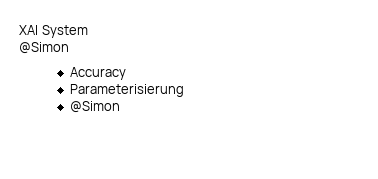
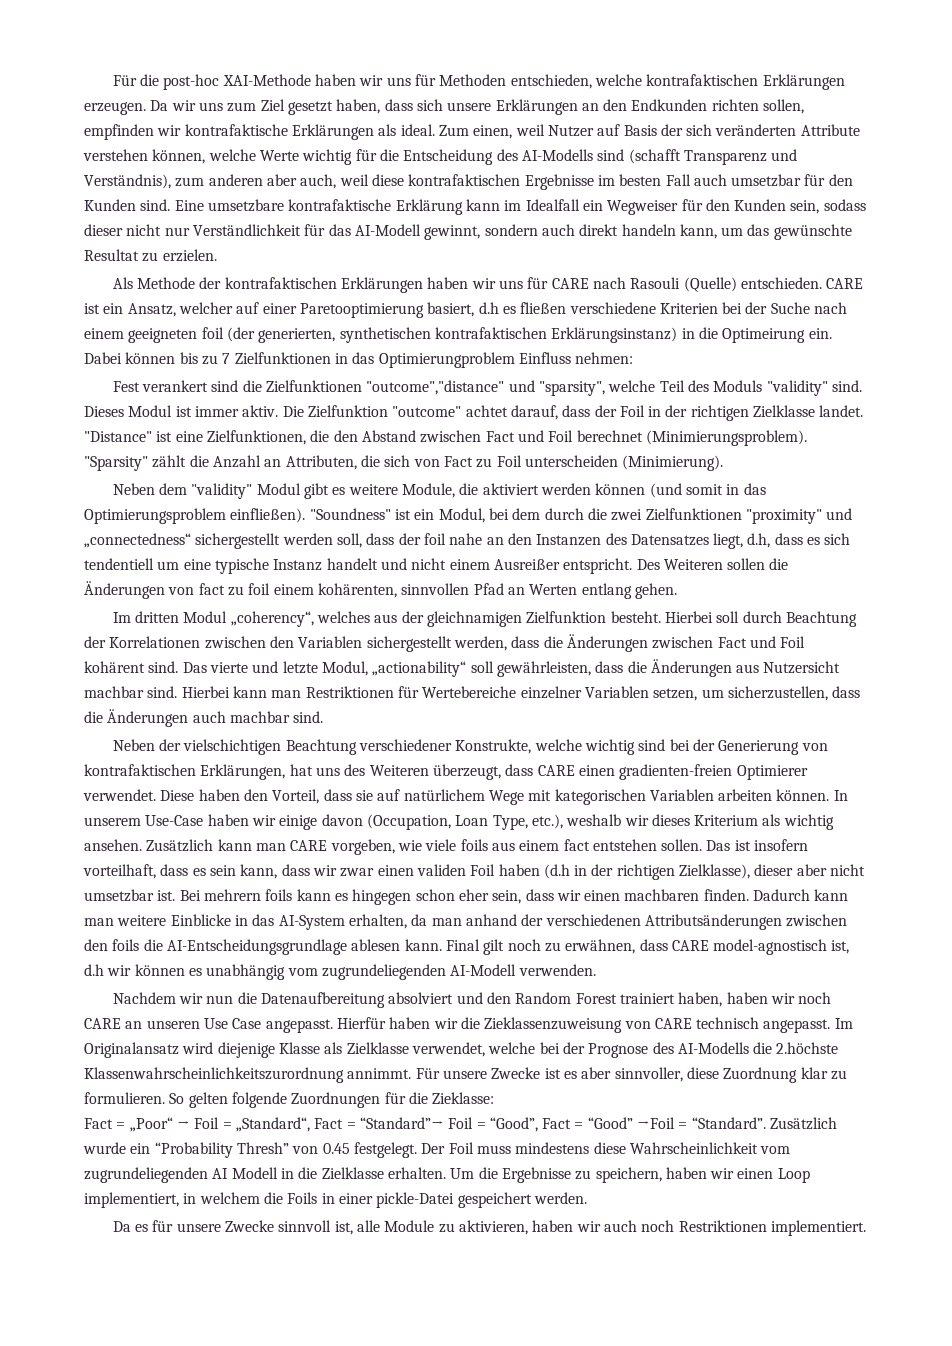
[19,25,88,38] [19,42,69,54] [69,67,126,80] [69,84,184,97] [69,101,120,113] XAI System // @Simon // Accuracy // Parameterisierung // @Simon -> [112,74,845,90] [84,99,805,115] [84,124,860,140] [83,149,798,165] [84,174,853,190] [84,199,866,215] [84,224,852,240] [84,249,217,262] [112,277,864,293] [84,302,848,318] [84,327,832,343] [84,352,634,368] [112,380,862,396] [84,405,864,421] [84,430,807,446] [84,455,724,471] [112,483,766,499] [84,508,853,524] [84,533,851,549] [84,558,789,574] [84,581,677,599] [112,611,857,627] [84,634,806,652] [84,659,841,677] [84,686,861,701] [84,709,324,727] [112,739,828,755] [84,764,808,780] [83,789,848,805] [84,814,834,830] [84,839,809,855] [83,864,866,880] [84,889,849,905] [84,914,848,930] [84,939,850,955] [84,964,596,980] [112,992,832,1008] [84,1017,853,1033] [84,1042,839,1058] [84,1067,847,1083] [84,1092,495,1108] [84,1117,838,1132] [83,1142,791,1158] [84,1167,810,1183] [84,1192,587,1208] [112,1220,866,1236] Für die post-hoc XAI-Methode haben wir uns für Methoden entschieden, welche kontrafaktischen Erklärungen erzeugen. Da wir uns zum Ziel gesetzt haben, dass sich unsere Erklärungen an den Endkunden richten sollen, empfinden wir kontrafaktische Erklärungen als ideal. Zum einen, weil Nutzer auf Basis der sich veränderten Attribute verstehen können, welche Werte wichtig für die Entscheidung des AI-Modells sind (schafft Transparenz und Verständnis), zum anderen aber auch, weil diese kontrafaktischen Ergebnisse im besten Fall auch umsetzbar für den Kunden sind. Eine umsetzbare kontrafaktische Erklärung kann im Idealfall ein Wegweiser für den Kunden sein, sodass dieser nicht nur Verständlichkeit für das AI-Modell gewinnt, sondern auch direkt handeln kann, um das gewünschte Resultat zu erzielen. // Als Methode der kontrafaktischen Erklärungen haben wir uns für CARE nach Rasouli (Quelle) entschieden. CARE ist ein Ansatz, welcher auf einer Paretooptimierung basiert, d.h es fließen verschiedene Kriterien bei der Suche nach einem geeigneten foil (der generierten, synthetischen kontrafaktischen Erklärungsinstanz) in die Optimeirung ein. Dabei können bis zu 7 Zielfunktionen in das Optimierungproblem Einfluss nehmen: // Fest verankert sind die Zielfunktionen "outcome","distance" und "sparsity", welche Teil des Moduls "validity" sind. Dieses Modul ist immer aktiv. Die Zielfunktion "outcome" achtet darauf, dass der Foil in der richtigen Zielklasse landet. "Distance" ist eine Zielfunktionen, die den Abstand zwischen Fact und Foil berechnet (Minimierungsproblem). "Sparsity" zählt die Anzahl an Attributen, die sich von Fact zu Foil unterscheiden (Minimierung). // Neben dem "validity" Modul gibt es weitere Module, die aktiviert werden können (und somit in das Optimierungsproblem einfließen). "Soundness" ist ein Modul, bei dem durch die zwei Zielfunktionen "proximity" und „connectedness“ sichergestellt werden soll, dass der foil nahe an den Instanzen des Datensatzes liegt, d.h, dass es sich tendentiell um eine typische Instanz handelt und nicht einem Ausreißer entspricht. Des Weiteren sollen die Änderungen von fact zu foil einem kohärenten, sinnvollen Pfad an Werten entlang gehen. // Im dritten Modul „coherency“, welches aus der gleichnamigen Zielfunktion besteht. Hierbei soll durch Beachtung der Korrelationen zwischen den Variablen sichergestellt werden, dass die Änderungen zwischen Fact und Foil kohärent sind. Das vierte und letzte Modul, „actionability“ soll gewährleisten, dass die Änderungen aus Nutzersicht machbar sind. Hierbei kann man Restriktionen für Wertebereiche einzelner Variablen setzen, um sicherzustellen, dass die Änderungen auch machbar sind. // Neben der vielschichtigen Beachtung verschiedener Konstrukte, welche wichtig sind bei der Generierung von kontrafaktischen Erklärungen, hat uns des Weiteren überzeugt, dass CARE einen gradienten-freien Optimierer verwendet. Diese haben den Vorteil, dass sie auf natürlichem Wege mit kategorischen Variablen arbeiten können. In unserem Use-Case haben wir einige davon (Occupation, Loan Type, etc.), weshalb wir dieses Kriterium als wichtig ansehen. Zusätzlich kann man CARE vorgeben, wie viele foils aus einem fact entstehen sollen. Das ist insofern vorteilhaft, dass es sein kann, dass wir zwar einen validen Foil haben (d.h in der richtigen Zielklasse), dieser aber nicht umsetzbar ist. Bei mehrern foils kann es hingegen schon eher sein, dass wir einen machbaren finden. Dadurch kann man weitere Einblicke in das AI-System erhalten, da man anhand der verschiedenen Attributsänderungen zwischen den foils die AI-Entscheidungsgrundlage ablesen kann. Final gilt noch zu erwähnen, dass CARE model-agnostisch ist, d.h wir können es unabhängig vom zugrundeliegenden AI-Modell verwenden. // Nachdem wir nun die Datenaufbereitung absolviert und den Random Forest trainiert haben, haben wir noch CARE an unseren Use Case angepasst. Hierfür haben wir die Zieklassenzuweisung von CARE technisch angepasst. Im Originalansatz wird diejenige Klasse als Zielklasse verwendet, welche bei der Prognose des AI-Modells die 2.höchste Klassenwahrscheinlichkeitszurordnung annimmt. Für unsere Zwecke ist es aber sinnvoller, diese Zuordnung klar zu formulieren. So gelten folgende Zuordnungen für die Zieklasse: // Fact = „Poor“ → Foil = „Standard“, Fact = “Standard”→ Foil = “Good”, Fact = “Good” →Foil = “Standard”. Zusätzlich wurde ein “Probability Thresh” von 0.45 festgelegt. Der Foil muss mindestens diese Wahrscheinlichkeit vom zugrundeliegenden AI Modell in die Zielklasse erhalten. Um die Ergebnisse zu speichern, haben wir einen Loop implementiert, in welchem die Foils in einer pickle-Datei gespeichert werden. // Da es für unsere Zwecke sinnvoll ist, alle Module zu aktivieren, haben wir auch noch Restriktionen implementiert.

